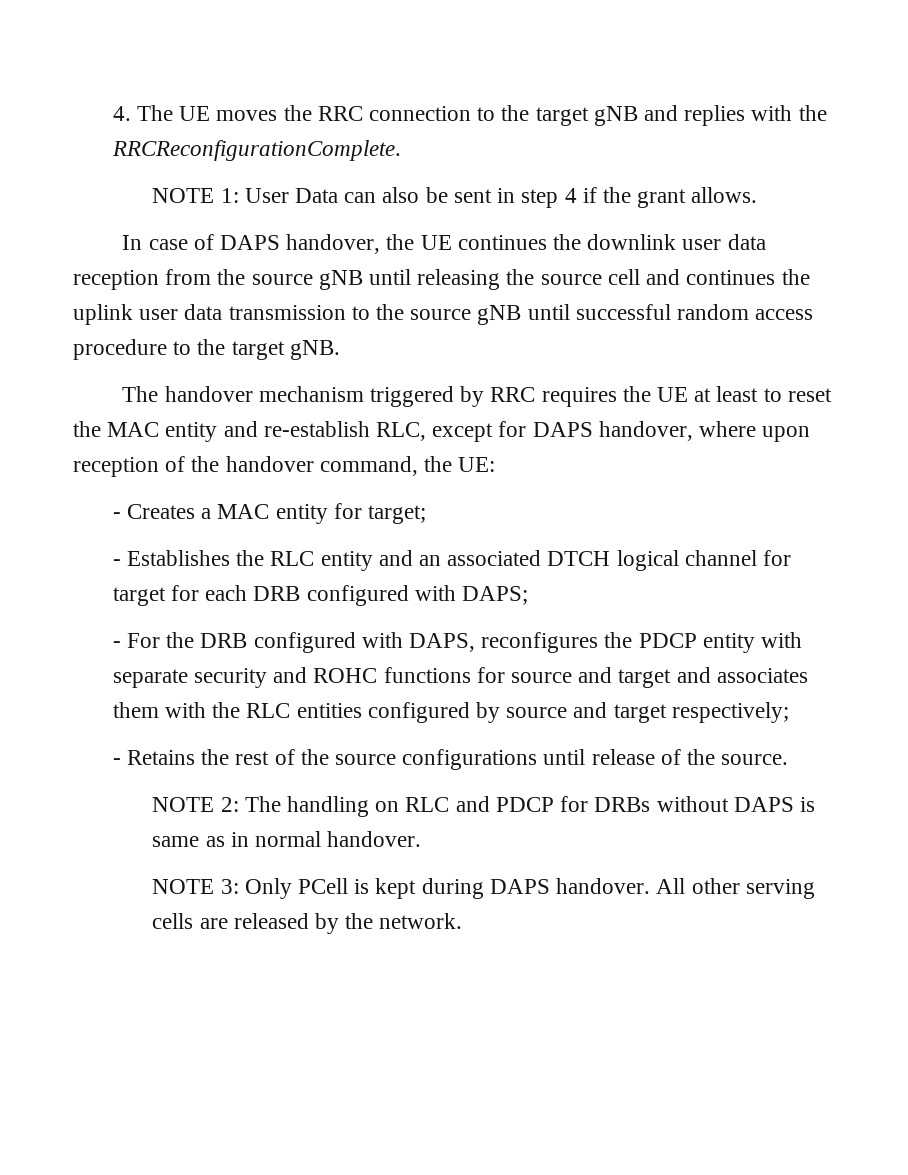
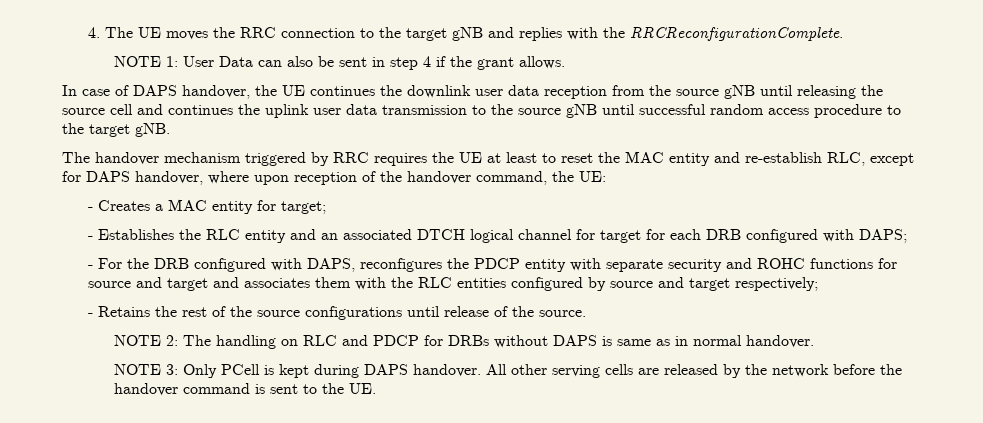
[379,913,463,929] network. -> [772,364,903,377] [114,383,377,396] network before the handover command is sent to the UE.

